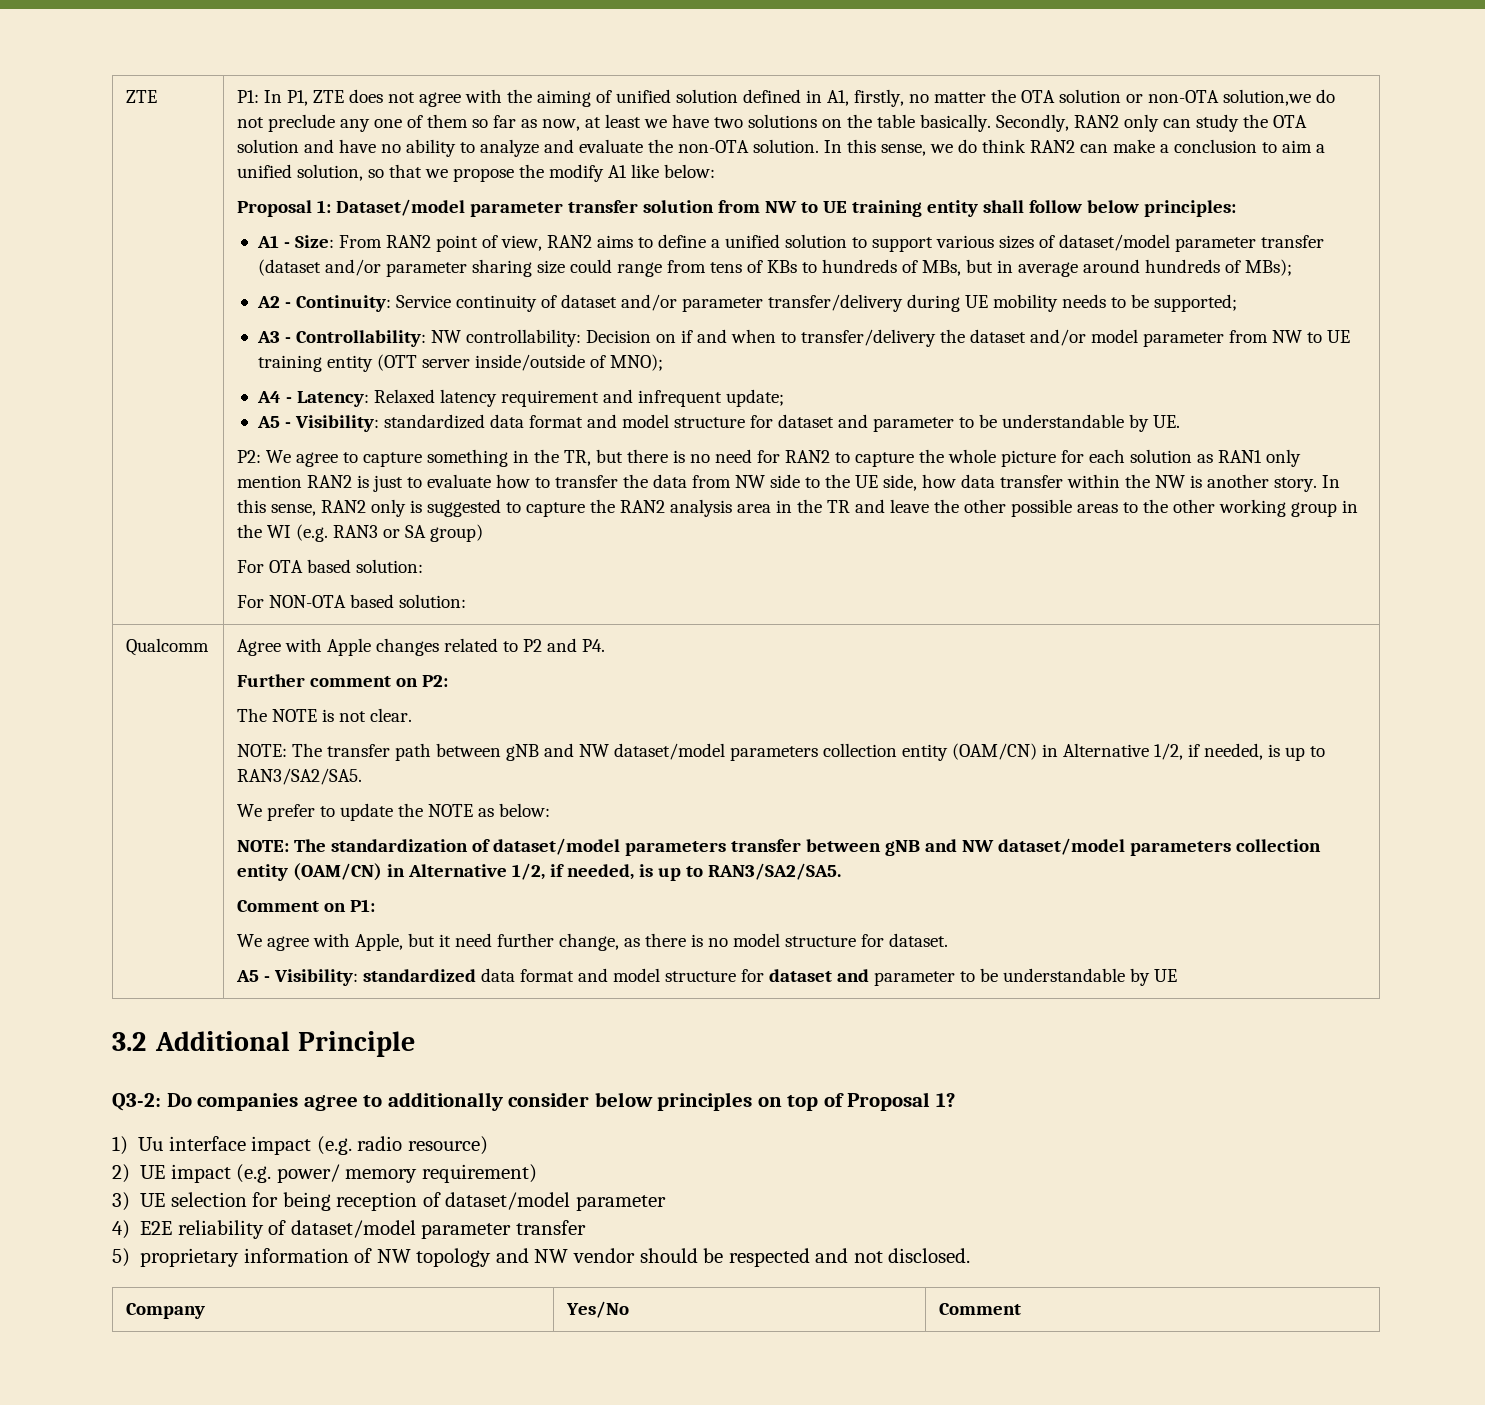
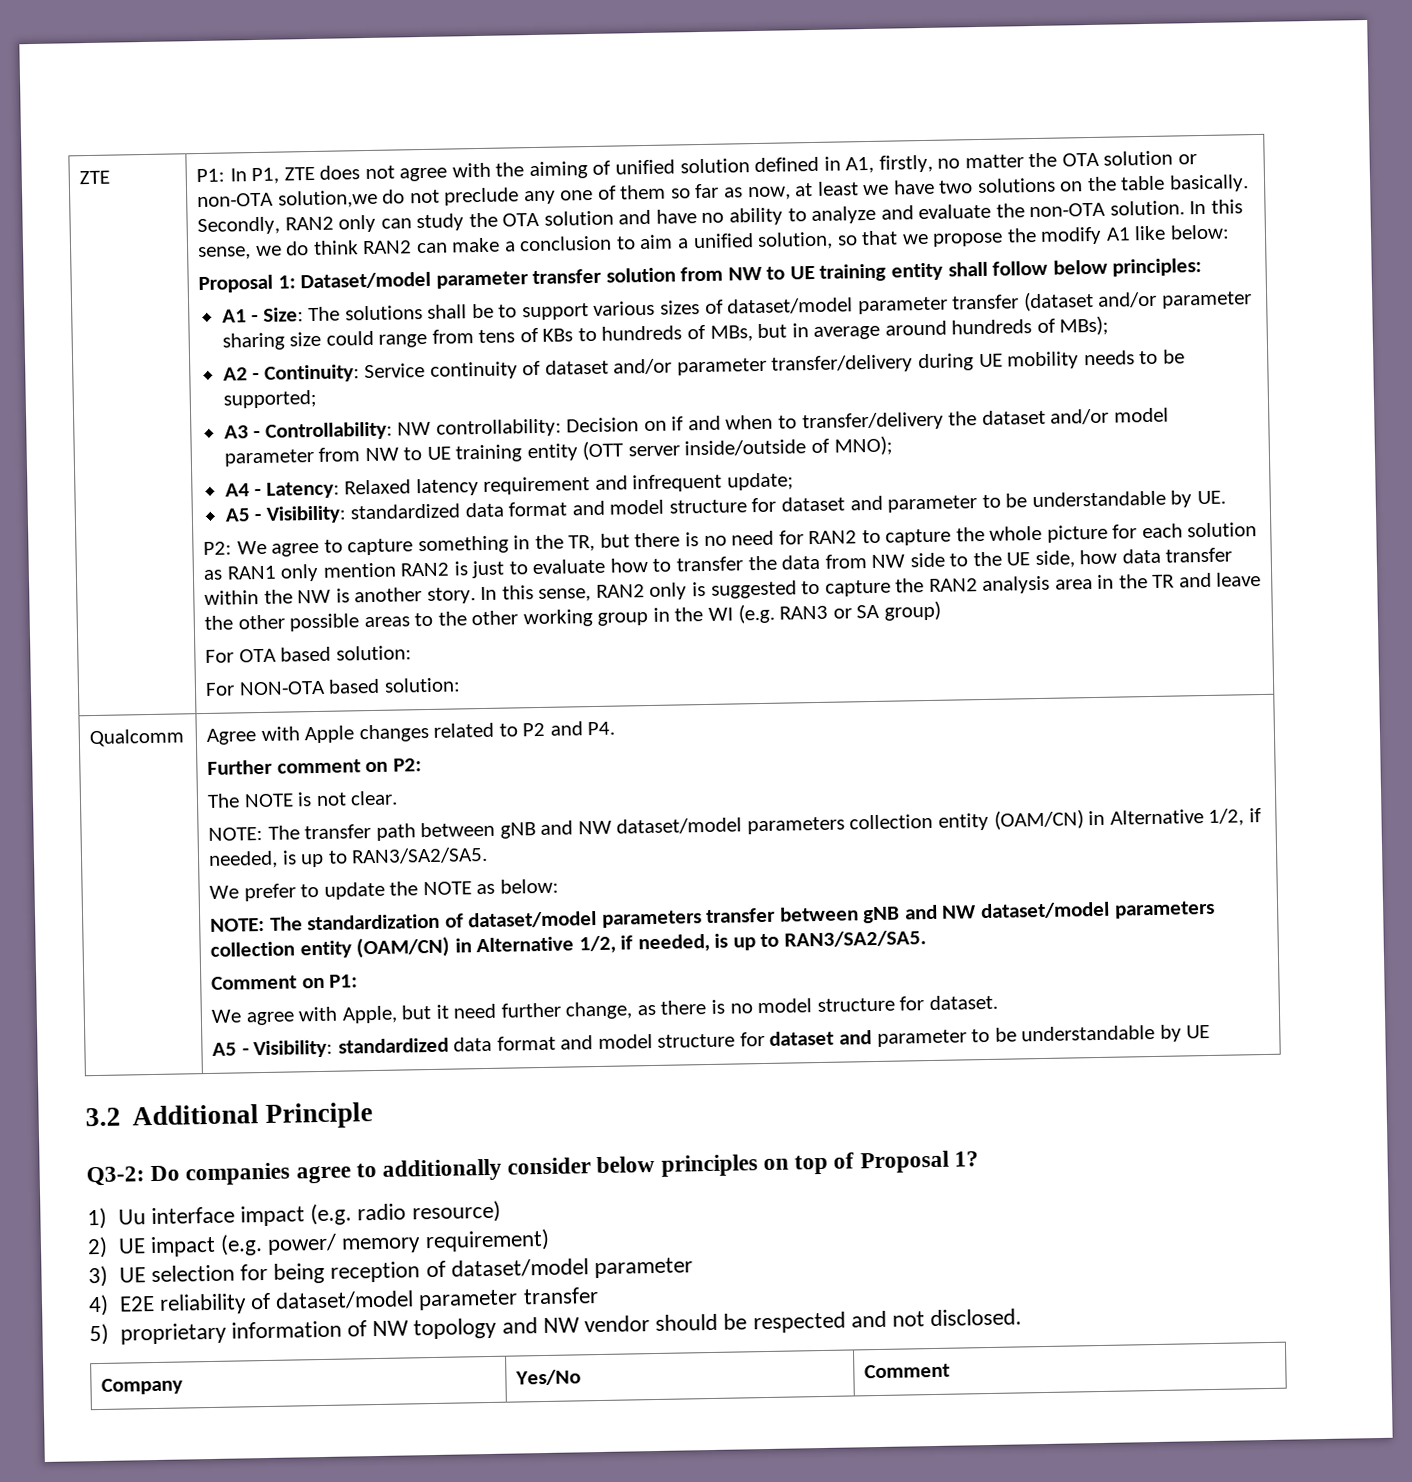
[338,234,847,252] From RAN2 point of view, RAN2 aims to define a unified solution -> [308,303,494,322] The solutions shall be

